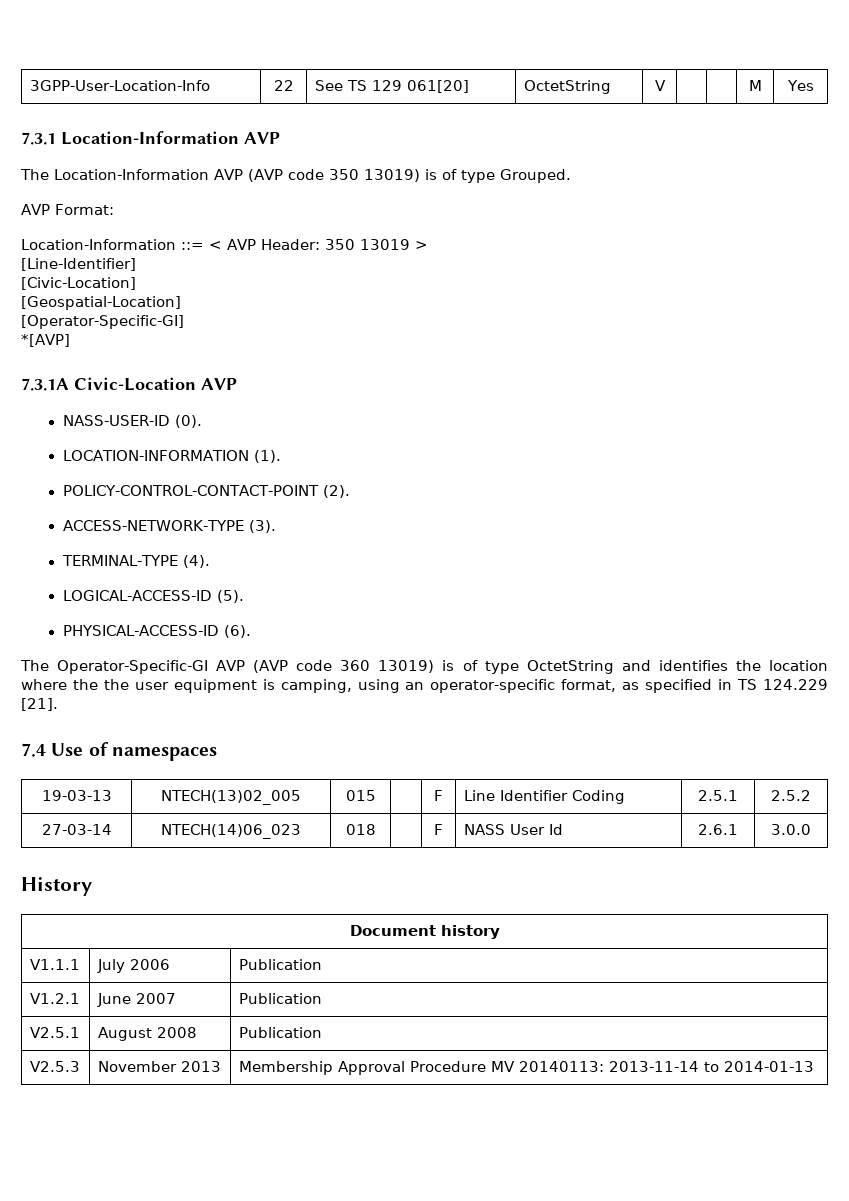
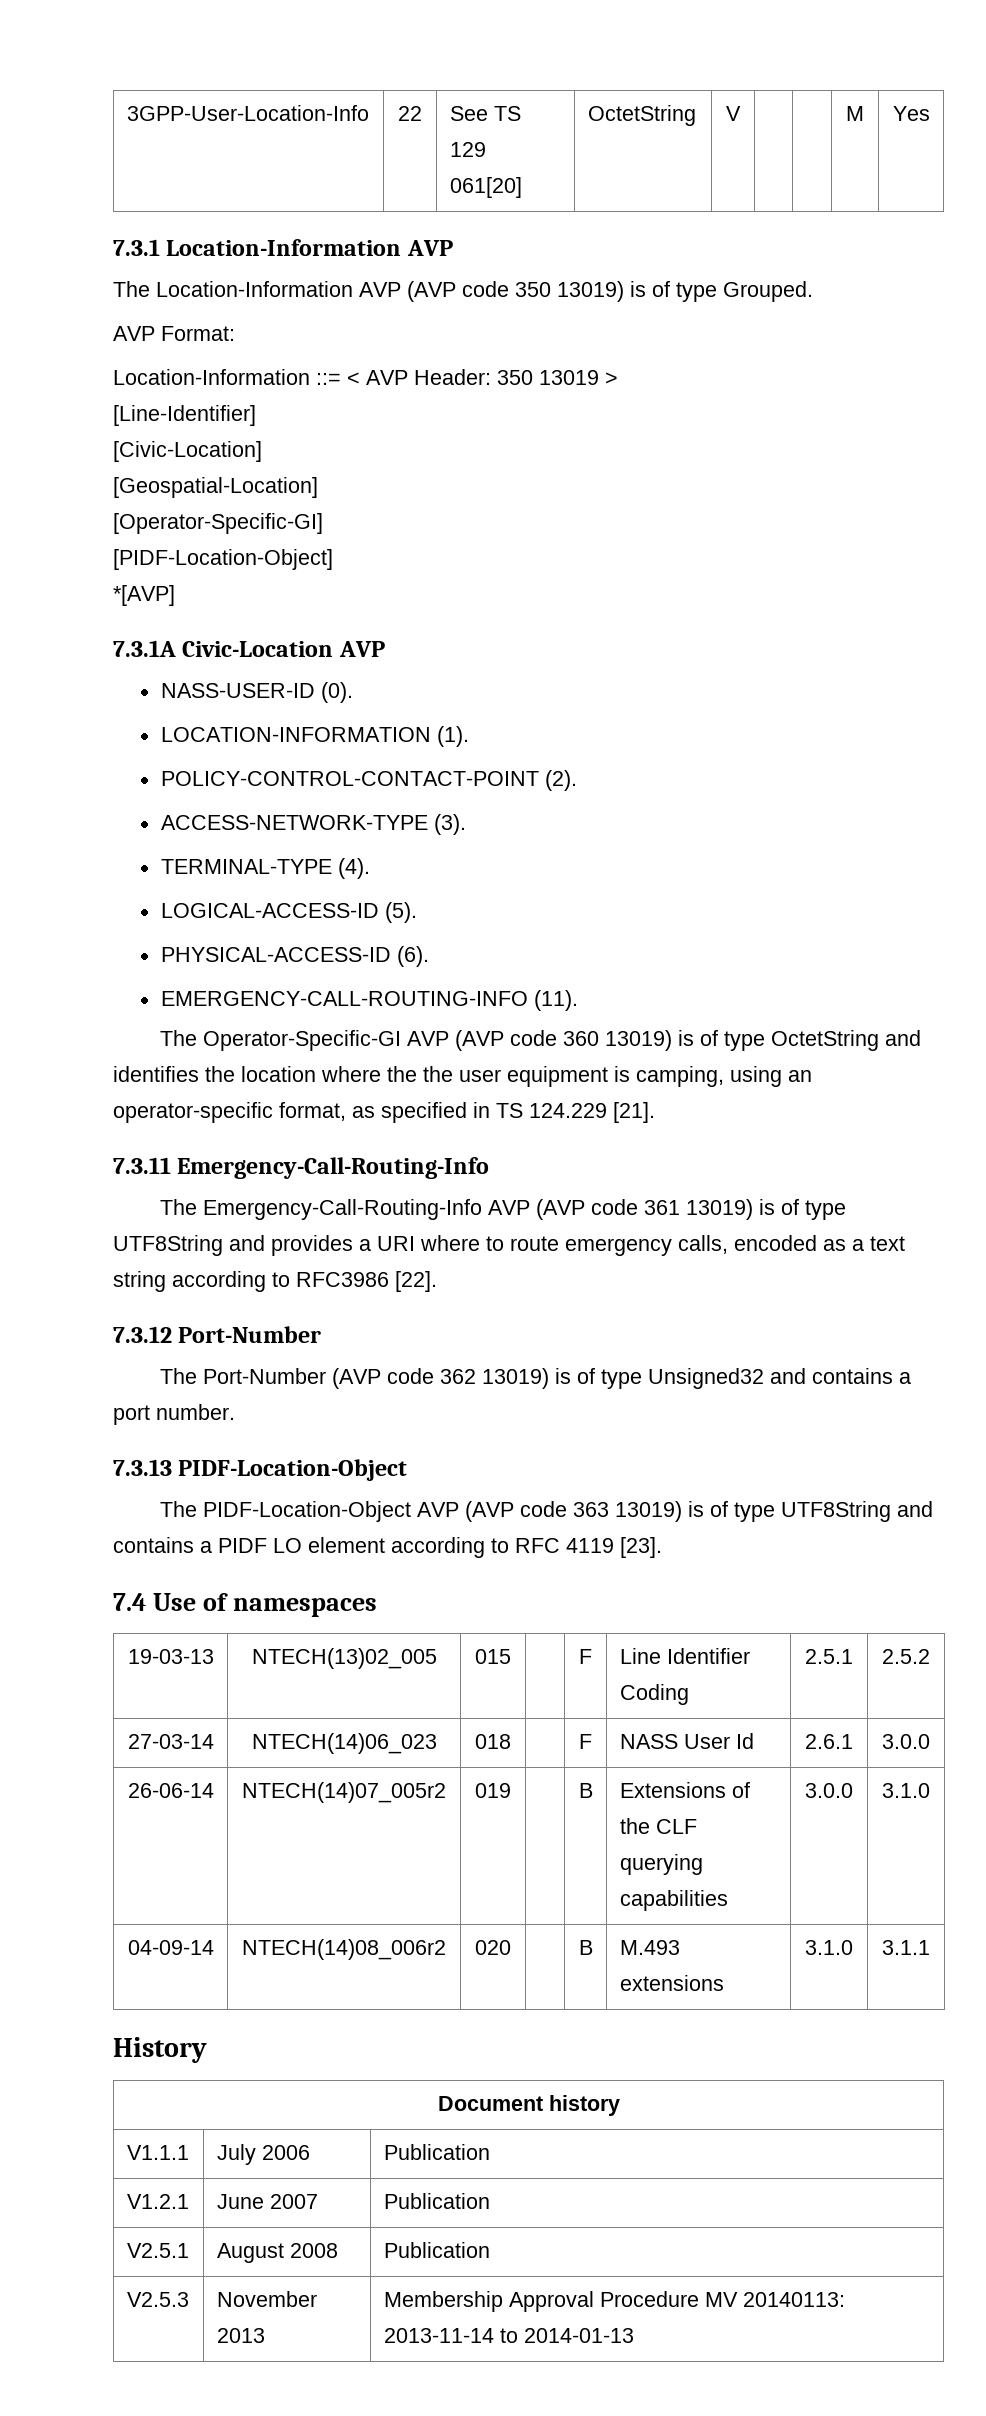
(184, 322) none -> [113,549,333,570] // [PIDF-Location-Object]
(251, 631) none -> [160,990,578,1011] // EMERGENCY-CALL-ROUTING-INFO (11).
(58, 704) none -> [113,1157,490,1179] [160,1199,847,1220] [113,1235,905,1256] [113,1271,437,1292] [113,1326,322,1343] [160,1368,912,1389] [113,1404,235,1425] [113,1459,408,1481] [160,1501,934,1522] [113,1537,662,1558] // 7.3.11 Emergency-Call-Routing-Info // The Emergency-Call-Routing-Info AVP (AVP code 361 13019) is of type UTF8String and provides a URI where to route emergency calls, encoded as a text string according to RFC3986 [22]. // 7.3.12 Port-Number // The Port-Number (AVP code 362 13019) is of type Unsigned32 and contains a port number. // 7.3.13 PIDF-Location-Object // The PIDF-Location-Object AVP (AVP code 363 13019) is of type UTF8String and contains a PIDF LO element according to RFC 4119 [23].
(811, 829) none -> [127,1783,214,1798] [242,1782,446,1803] [475,1783,511,1798] [578,1783,593,1798] [619,1782,750,1798] [619,1818,697,1834] [619,1854,703,1875] [619,1890,728,1911] [805,1783,853,1798] [882,1783,930,1798] [127,1940,214,1955] [242,1939,446,1960] [475,1940,511,1955] [578,1940,593,1955] [619,1940,680,1955] [619,1975,724,1991] [805,1940,853,1955] [882,1940,930,1955] // 26-06-14 | NTECH(14)07_005r2 | 019 | | B | Extensions of the CLF querying capabilities | 3.0.0 | 3.1.0 // 04-09-14 | NTECH(14)08_006r2 | 020 | | B | M.493 extensions | 3.1.0 | 3.1.1

